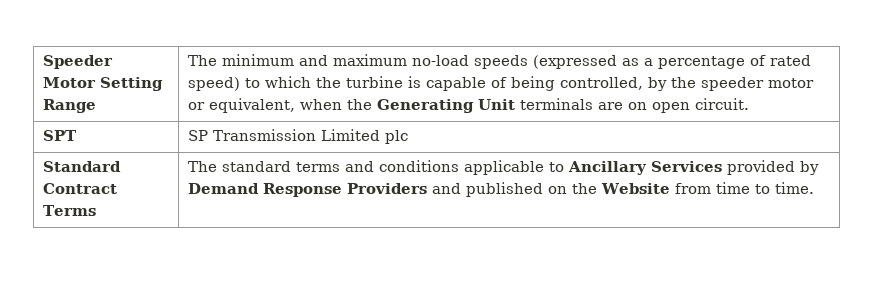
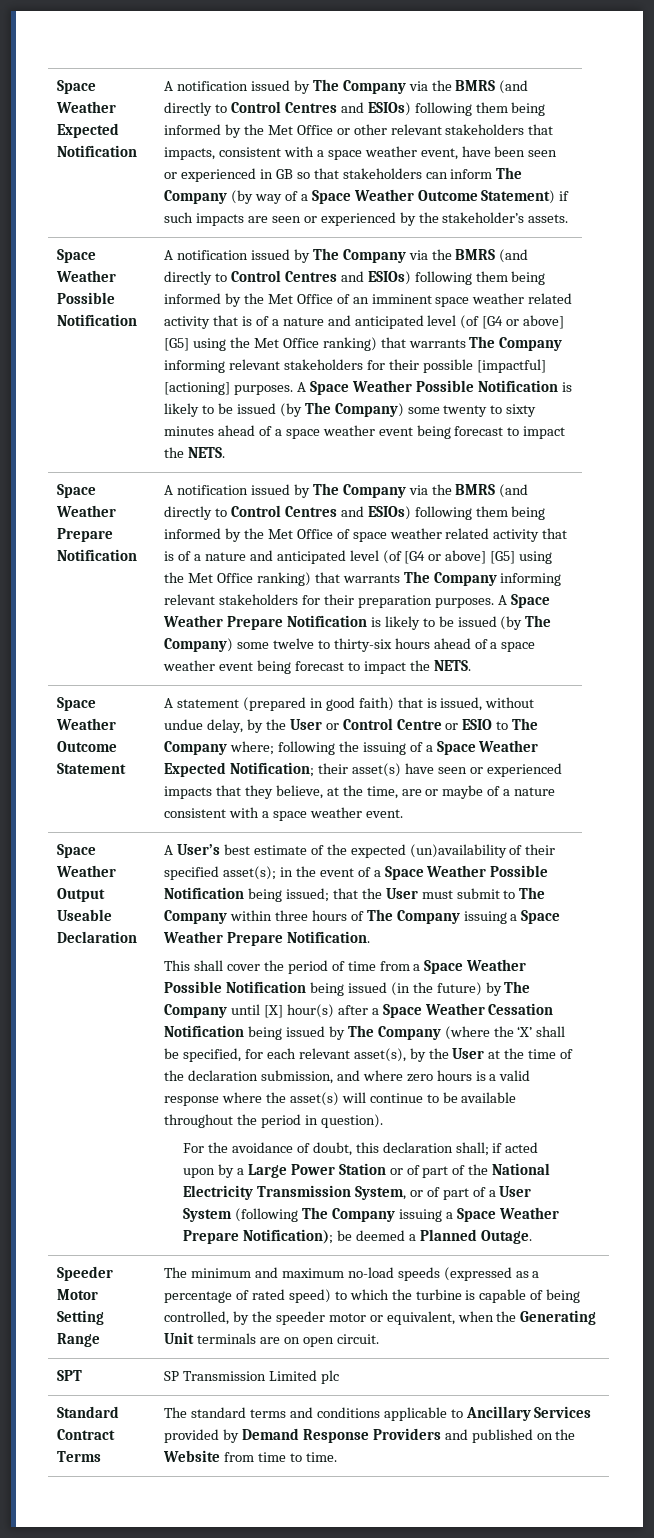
(43, 62) none -> [57,80,97,94] [56,101,117,113] [57,123,120,138] [57,145,138,157] [164,79,529,94] [164,101,546,116] [164,124,554,138] [164,146,558,160] [164,167,523,182] [164,189,570,204] [164,212,569,226] [57,249,97,263] [56,270,117,282] [57,292,116,304] [57,314,138,326] [164,248,529,263] [164,270,546,285] [164,293,573,307] [164,315,565,329] [164,336,563,351] [164,359,546,373] [164,380,572,395] [164,402,537,417] [164,425,566,439] [164,447,226,458] [57,484,97,498] [56,505,117,517] [57,528,114,542] [57,549,138,561] [164,483,529,498] [164,505,546,520] [164,528,568,542] [164,550,553,564] [164,571,562,586] [164,594,550,608] [163,615,552,630] [164,638,536,652] [163,660,471,674] [57,697,97,711] [56,718,117,730] [57,741,118,752] [57,763,127,774] [164,697,535,711] [164,718,539,733] [164,740,539,755] [164,762,562,777] [164,785,556,799] [164,807,403,821] [57,844,97,858] [56,865,117,877] [57,888,106,902] [57,909,113,921] [57,931,138,943] [164,844,556,858] [164,865,549,880] [164,887,546,902] [164,909,561,924] [163,931,370,946] [164,959,527,974] [164,981,531,996] [164,1003,554,1018] [164,1025,566,1040] [164,1048,574,1062] [164,1070,531,1084] [164,1092,517,1106] [164,1114,383,1128] [183,1142,539,1156] [183,1163,551,1178] [183,1185,532,1200] [183,1207,559,1222] [183,1229,532,1244] Space Weather Expected Notification | A notification issued by The Company via the BMRS (and directly to Control Centres and ESIOs) following them being informed by the Met Office or other relevant stakeholders that impacts, consistent with a space weather event, have been seen or experienced in GB so that stakeholders can inform The Company (by way of a Space Weather Outcome Statement) if such impacts are seen or experienced by the stakeholder’s assets. // Space Weather Possible Notification | A notification issued by The Company via the BMRS (and directly to Control Centres and ESIOs) following them being informed by the Met Office of an imminent space weather related activity that is of a nature and anticipated level (of [G4 or above] [G5] using the Met Office ranking) that warrants The Company informing relevant stakeholders for their possible [impactful] [actioning] purposes. A Space Weather Possible Notification is likely to be issued (by The Company) some twenty to sixty minutes ahead of a space weather event being forecast to impact the NETS. // Space Weather Prepare Notification | A notification issued by The Company via the BMRS (and directly to Control Centres and ESIOs) following them being informed by the Met Office of space weather related activity that is of a nature and anticipated level (of [G4 or above] [G5] using the Met Office ranking) that warrants The Company informing relevant stakeholders for their preparation purposes. A Space Weather Prepare Notification is likely to be issued (by The Company) some twelve to thirty-six hours ahead of a space weather event being forecast to impact the NETS. // Space Weather Outcome Statement | A statement (prepared in good faith) that is issued, without undue delay, by the User or Control Centre or ESIO to The Company where; following the issuing of a Space Weather Expected Notification; their asset(s) have seen or experienced impacts that they believe, at the time, are or maybe of a nature consistent with a space weather event. // Space Weather Output Useable Declaration | A User’s best estimate of the expected (un)availability of their specified asset(s); in the event of a Space Weather Possible Notification being issued; that the User must submit to The Company within three hours of The Company issuing a Space Weather Prepare Notification. // This shall cover the period of time from a Space Weather Possible Notification being issued (in the future) by The Company until [X] hour(s) after a Space Weather Cessation Notification being issued by The Company (where the ‘X’ shall be specified, for each relevant asset(s), by the User at the time of the declaration submission, and where zero hours is a valid response where the asset(s) will continue to be available throughout the period in question). // For the avoidance of doubt, this declaration shall; if acted upon by a Large Power Station or of part of the National Electricity Transmission System, or of part of a User System (following The Company issuing a Space Weather Prepare Notification); be deemed a Planned Outage. //

